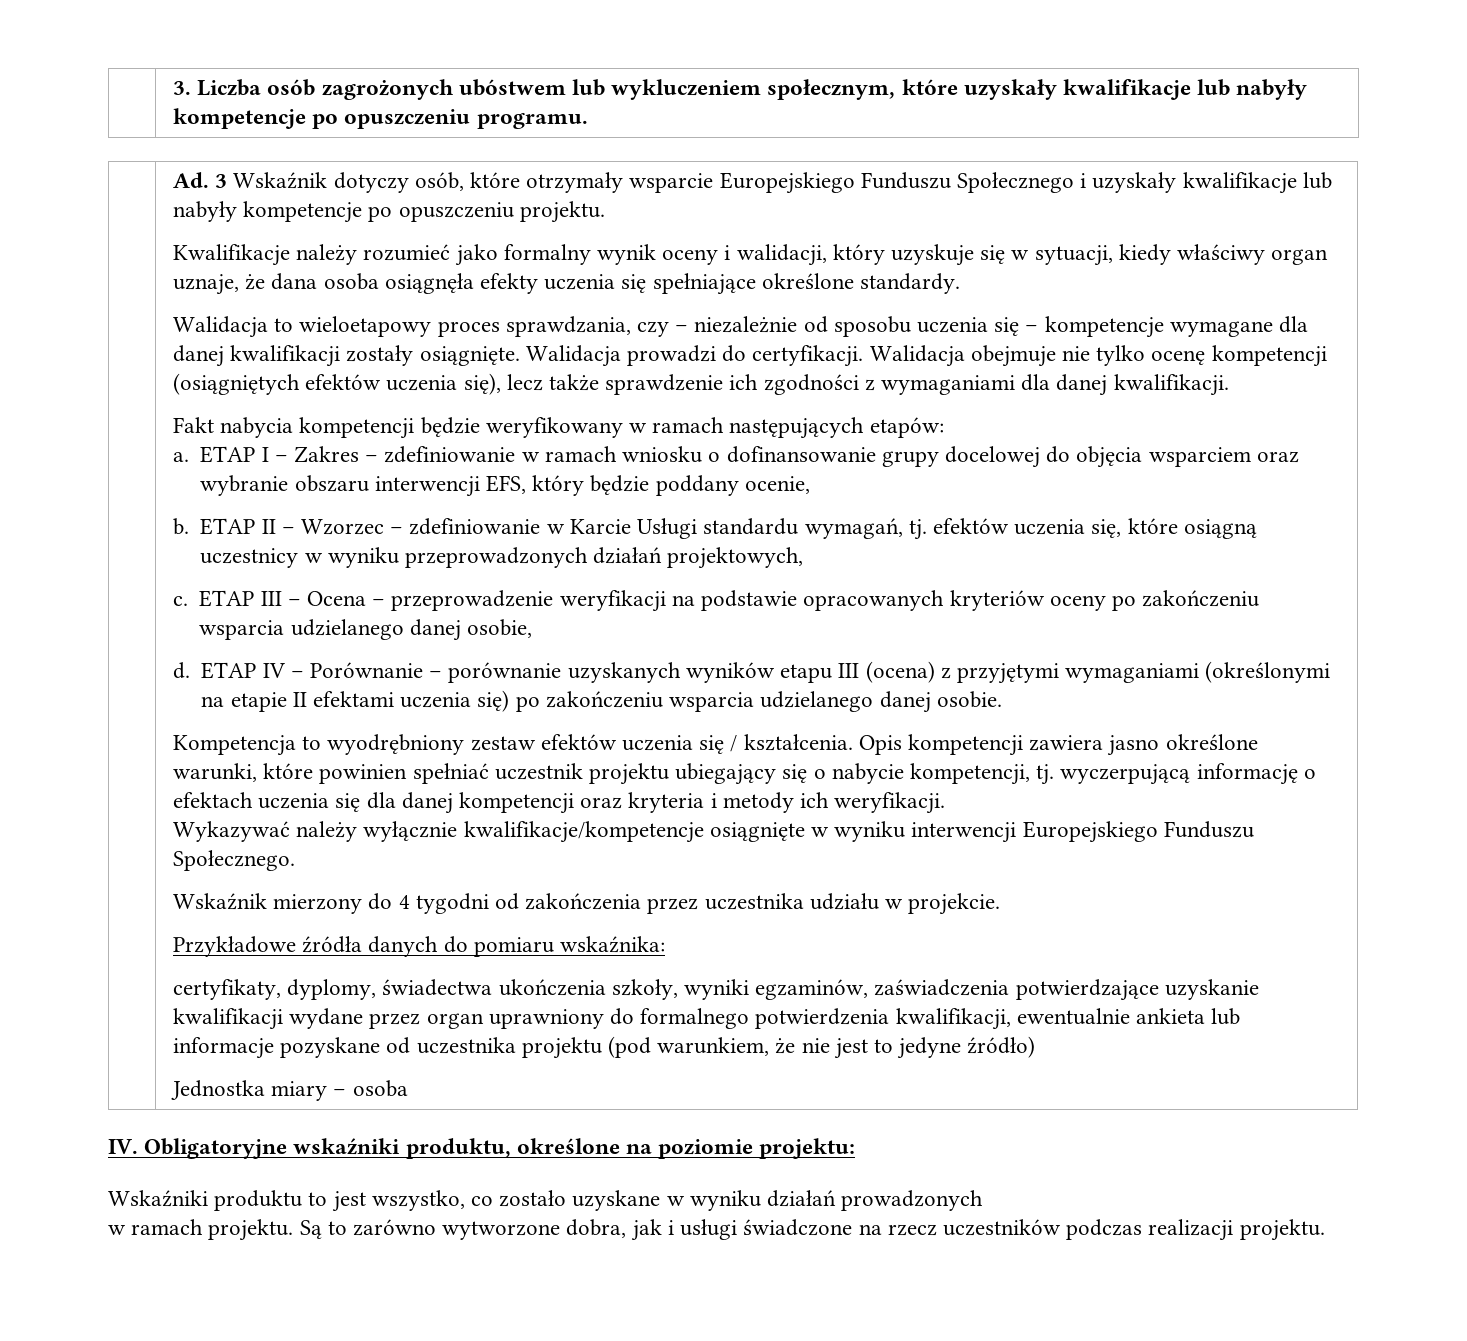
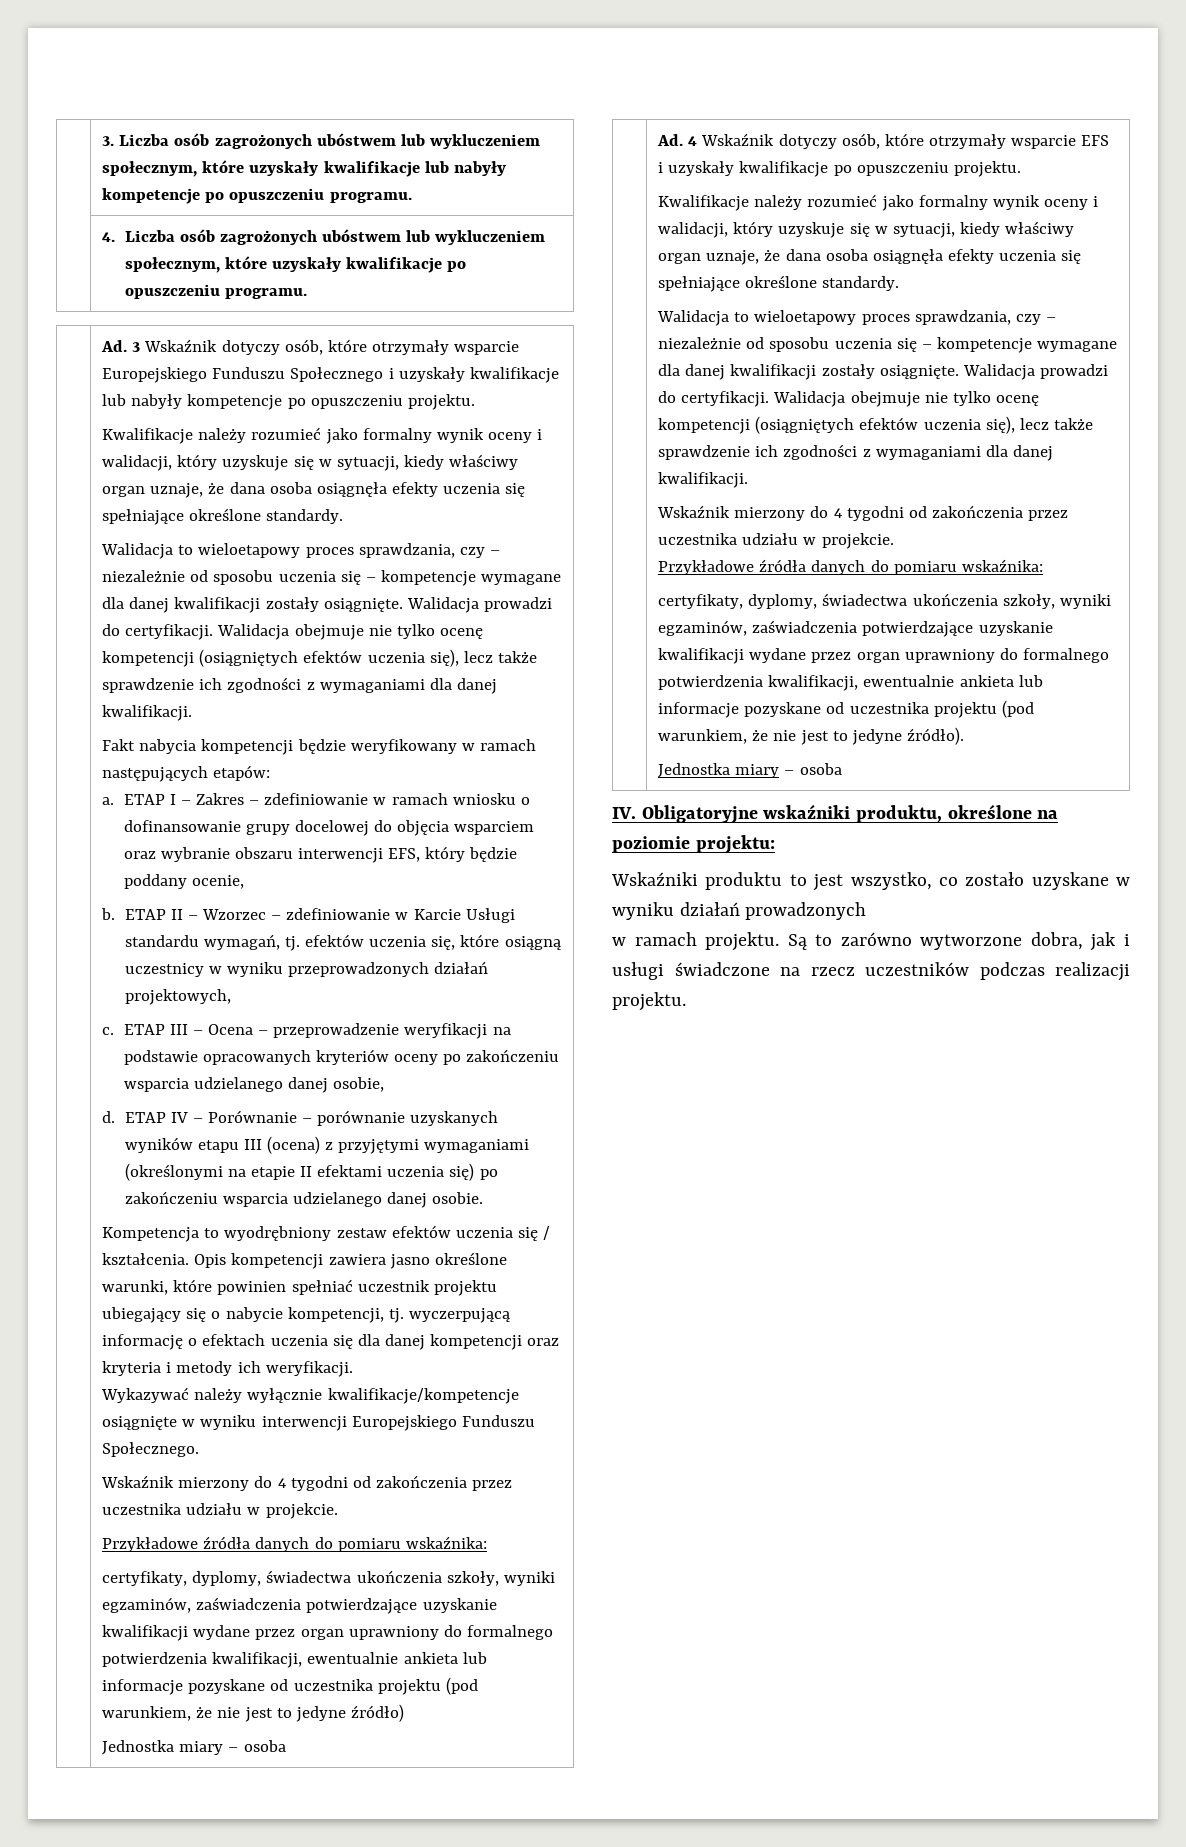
(588, 120) none -> [102,229,546,245] [124,256,467,273] [124,284,307,299] // | 4. Liczba osób zagrożonych ubóstwem lub wykluczeniem społecznym, które uzyskały kwalifikacje po opuszczeniu programu.
(408, 1088) none -> [657,133,1110,149] [658,161,1021,177] [658,194,1099,211] [658,221,1075,238] [658,249,1082,265] [658,275,900,292] [657,310,1056,326] [658,337,1118,353] [658,364,1108,380] [658,391,1039,407] [658,416,1093,434] [658,444,1053,461] [658,472,749,488] [657,505,1069,521] [658,533,894,549] [658,559,1043,575] [658,593,1111,609] [658,620,1053,637] [658,648,1109,664] [658,675,1043,691] [658,700,1034,718] [658,727,964,745] [658,763,842,778] // | Ad. 4 Wskaźnik dotyczy osób, które otrzymały wsparcie EFS i uzyskały kwalifikacje po opuszczeniu projektu. // Kwalifikacje należy rozumieć jako formalny wynik oceny i walidacji, który uzyskuje się w sytuacji, kiedy właściwy organ uznaje, że dana osoba osiągnęła efekty uczenia się spełniające określone standardy. // Walidacja to wieloetapowy proces sprawdzania, czy – niezależnie od sposobu uczenia się – kompetencje wymagane dla danej kwalifikacji zostały osiągnięte. Walidacja prowadzi do certyfikacji. Walidacja obejmuje nie tylko ocenę kompetencji (osiągniętych efektów uczenia się), lecz także sprawdzenie ich zgodności z wymaganiami dla danej kwalifikacji. // Wskaźnik mierzony do 4 tygodni od zakończenia przez uczestnika udziału w projekcie. // Przykładowe źródła danych do pomiaru wskaźnika: // certyfikaty, dyplomy, świadectwa ukończenia szkoły, wyniki egzaminów, zaświadczenia potwierdzające uzyskanie kwalifikacji wydane przez organ uprawniony do formalnego potwierdzenia kwalifikacji, ewentualnie ankieta lub informacje pozyskane od uczestnika projektu (pod warunkiem, że nie jest to jedyne źródło). // Jednostka miary – osoba

